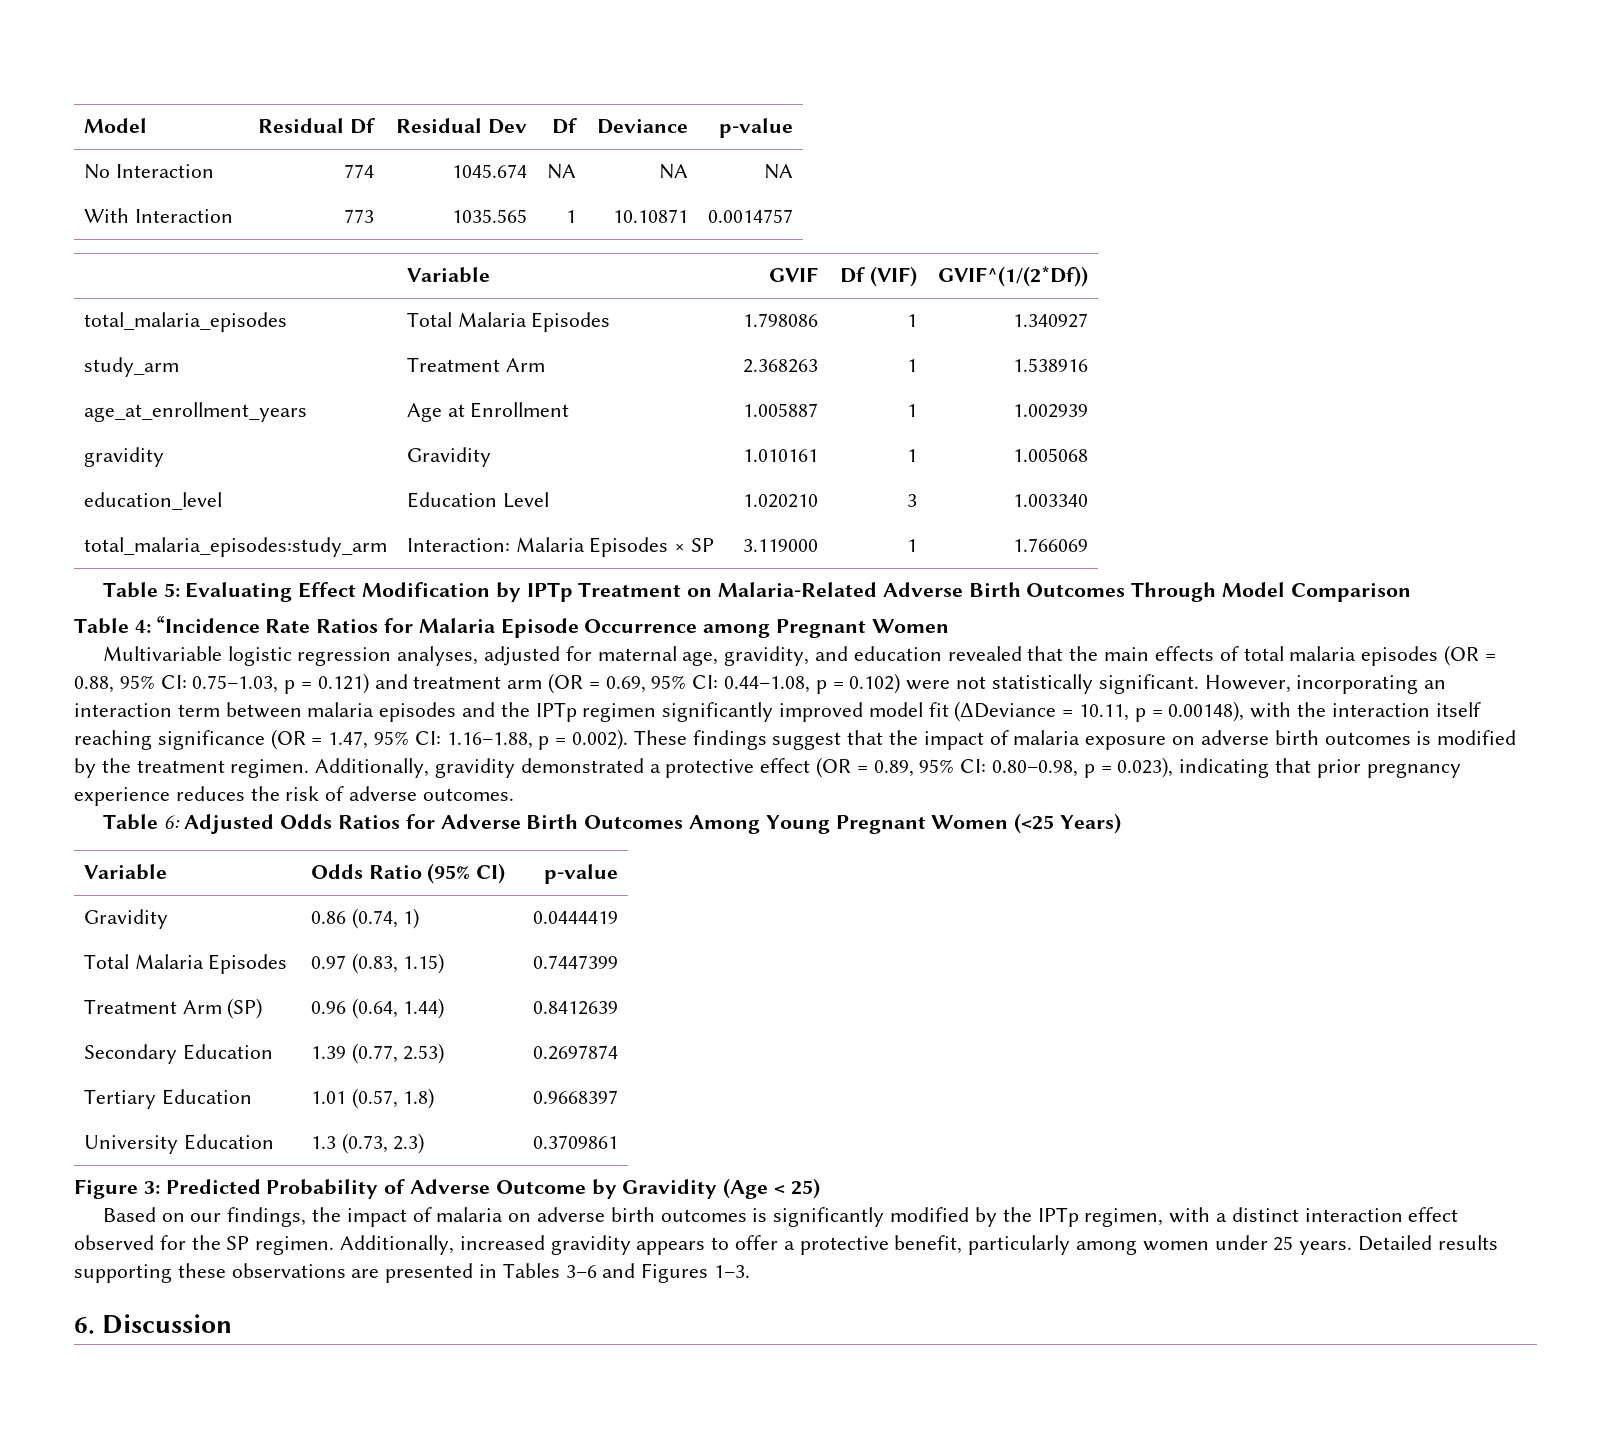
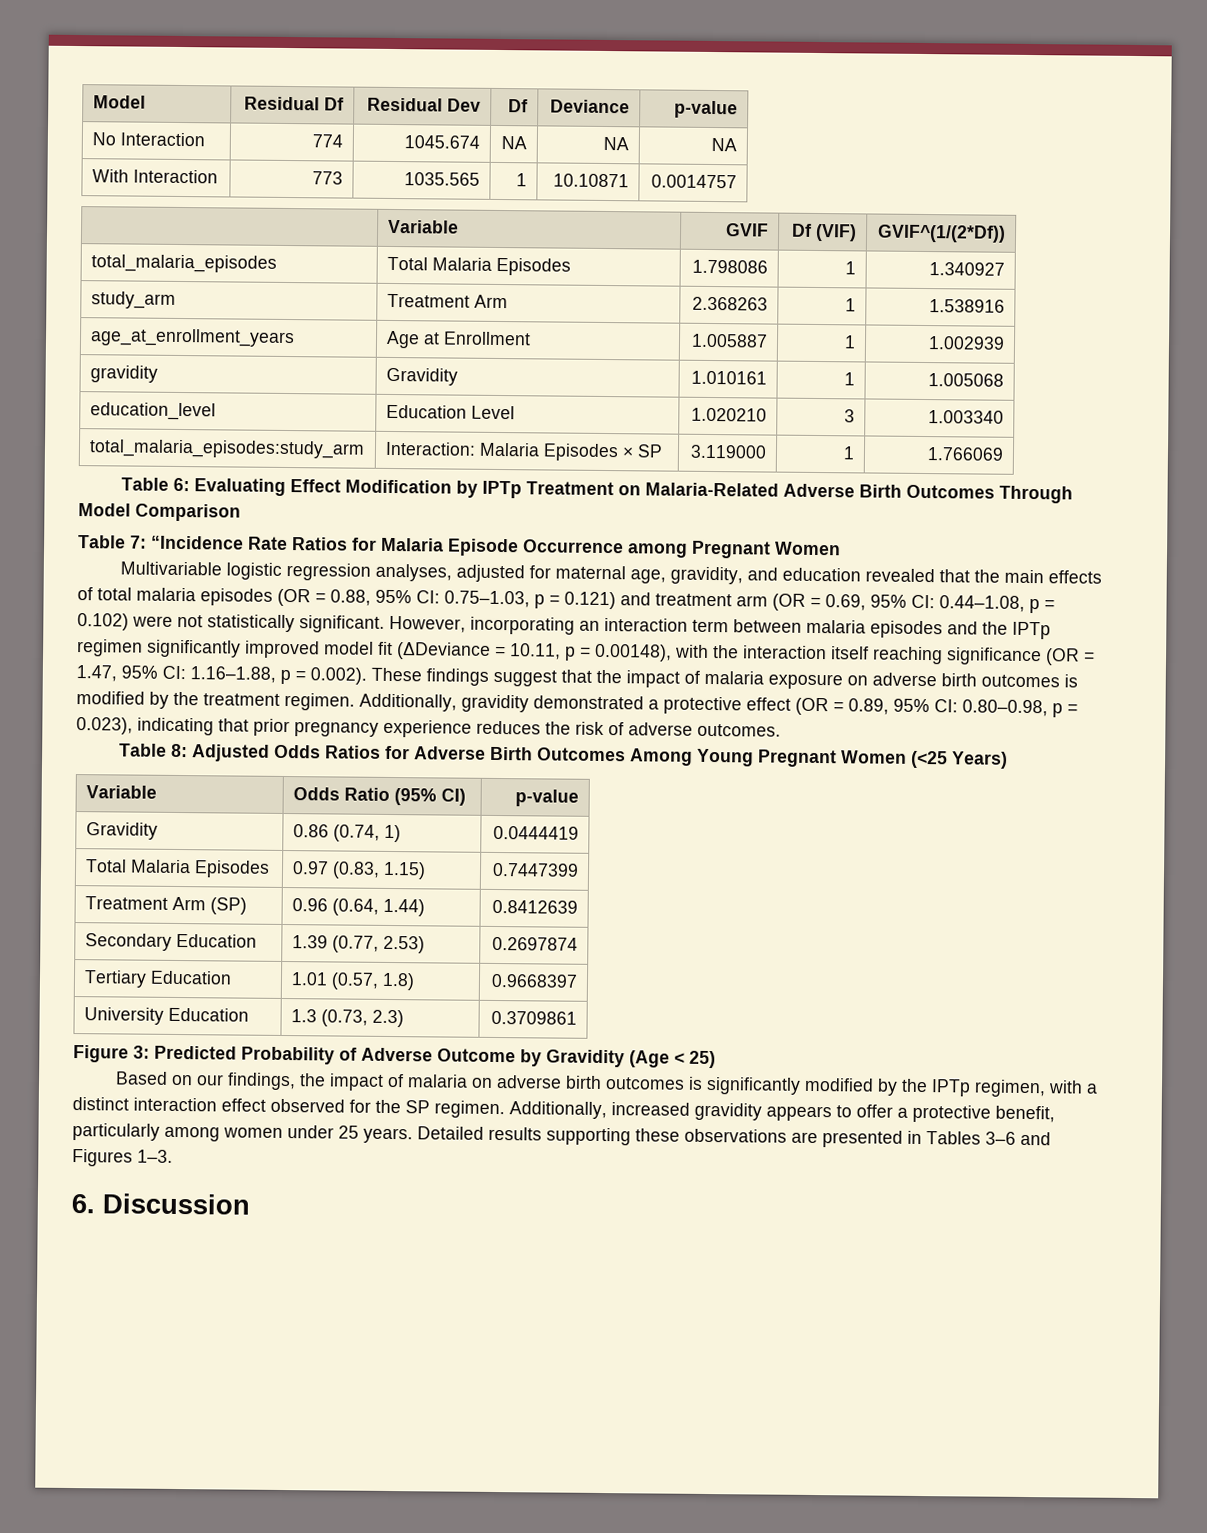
[163,583,180,597] 5: -> [172,477,190,492] 6:
[134,620,151,633] 4: -> [130,535,147,549] 7:
[163,815,180,829] 6: -> [170,743,188,758] 8:

